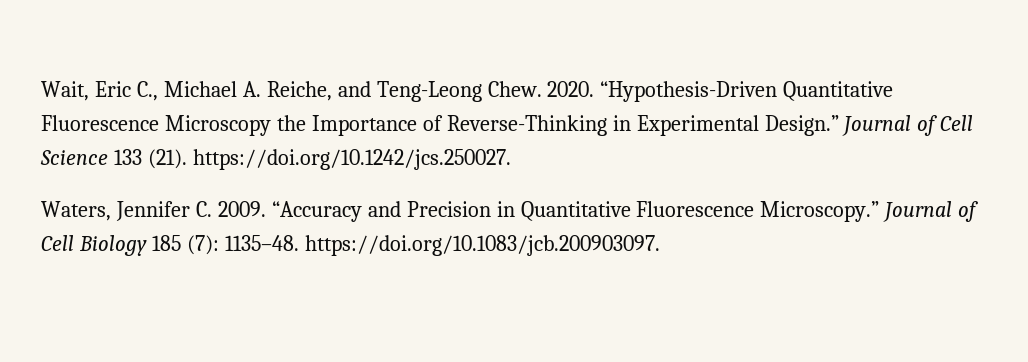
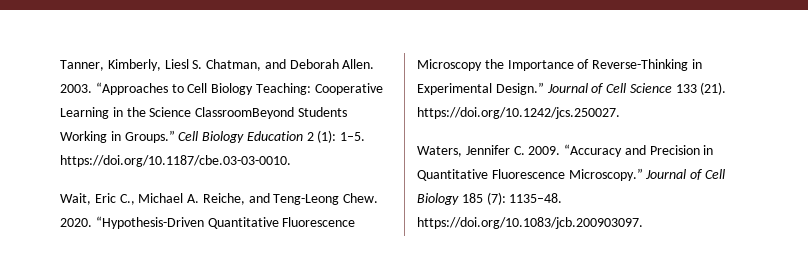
(41, 91) none -> [60,59,375,71] [60,82,383,95] [60,107,347,119] [60,130,366,143] [60,155,291,167] Tanner, Kimberly, Liesl S. Chatman, and Deborah Allen. 2003. “Approaches to Cell Biology Teaching: Cooperative Learning in the Science ClassroomBeyond Students Working in Groups.” Cell Biology Education 2 (1): 1–5. https://doi.org/10.1187/cbe.03-03-0010. //

